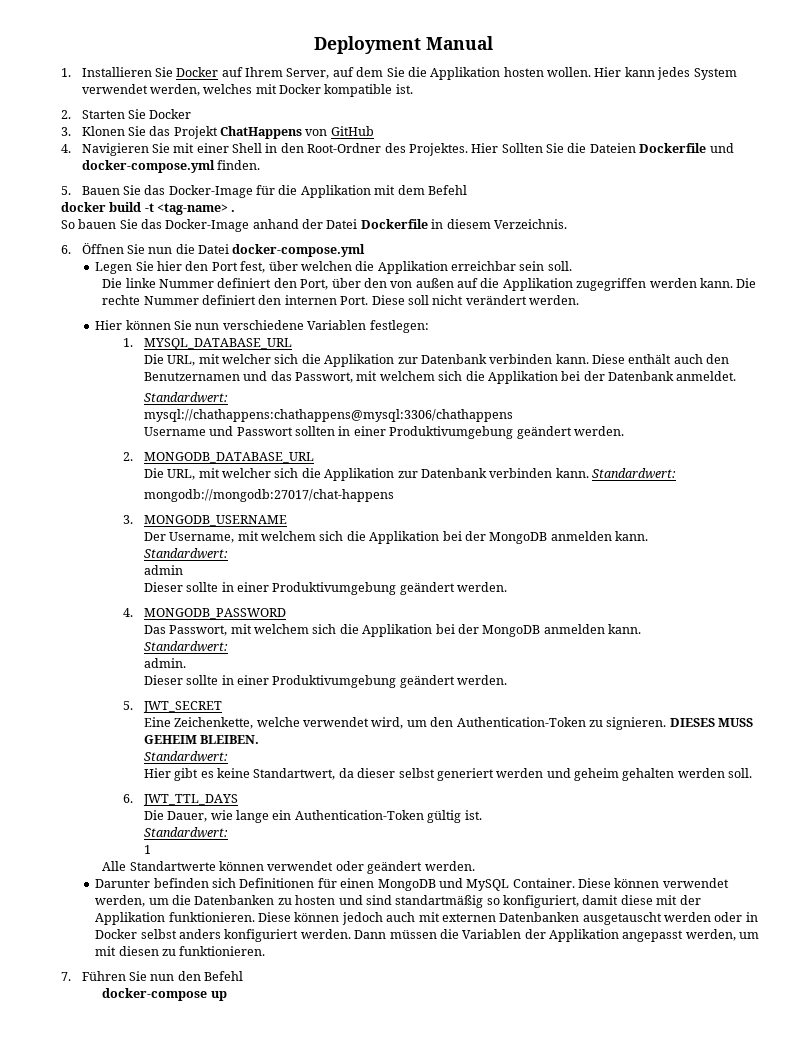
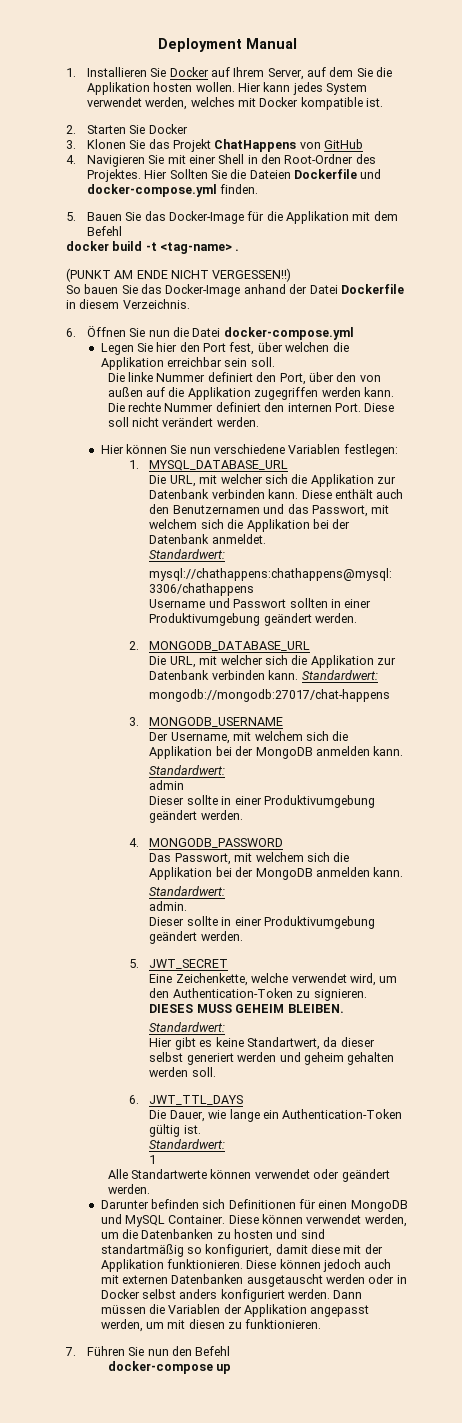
(236, 210) none -> [65,268,292,282] // (PUNKT AM ENDE NICHT VERGESSEN!!)

